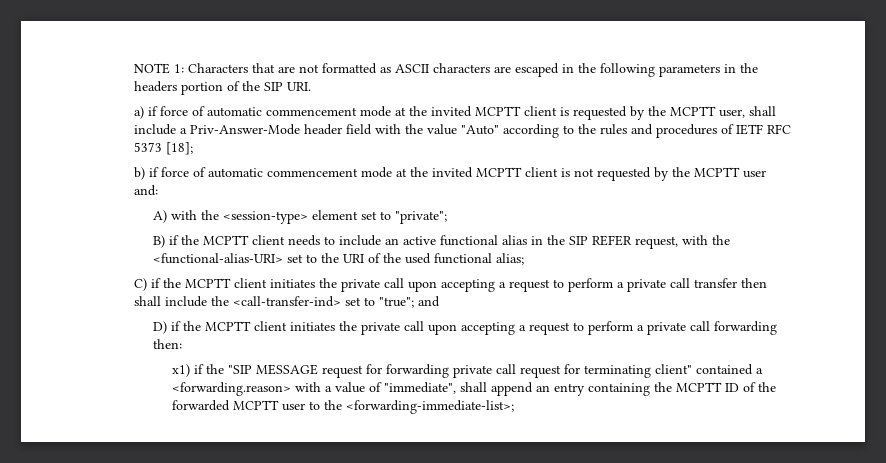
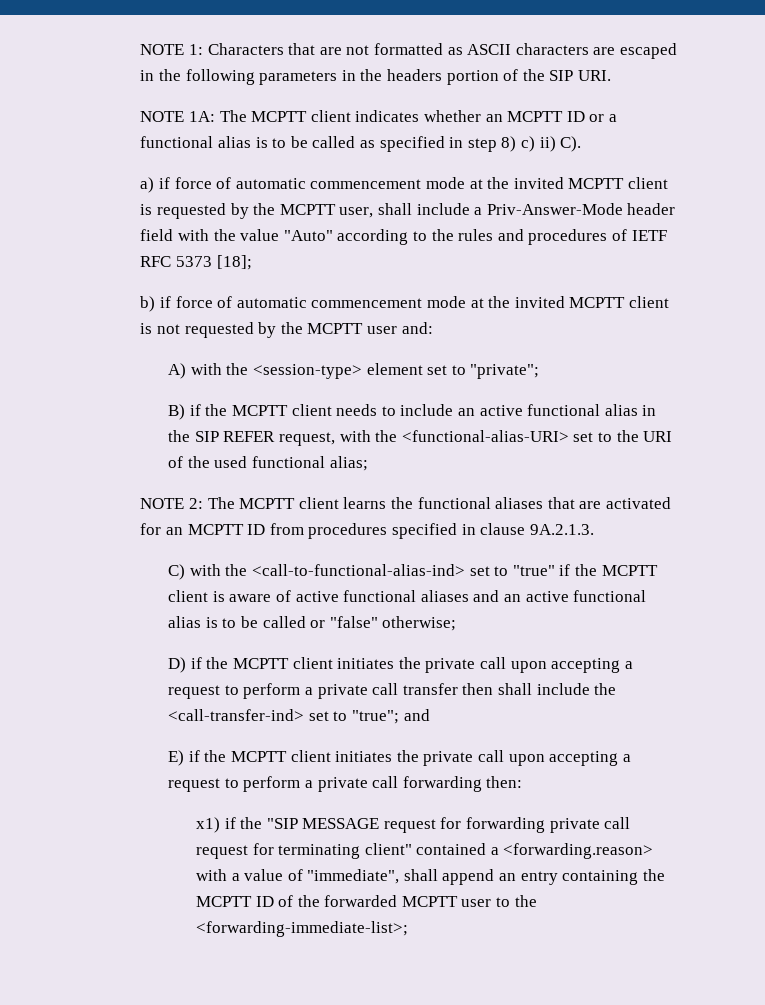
(311, 86) none -> [140,110,617,122] [140,136,582,152] // NOTE 1A: The MCPTT client indicates whether an MCPTT ID or a functional alias is to be called as specified in step 8) c) ii) C).
[133,278,147,291] C) -> [140,497,671,509] [140,523,594,539] [168,564,658,580] [168,590,647,602] [168,616,457,631] [168,657,187,673] NOTE 2: The MCPTT client learns the functional aliases that are activated for an MCPTT ID from procedures specified in clause 9A.2.1.3. // C) with the <call-to-functional-alias-ind> set to "true" if the MCPTT client is aware of active functional aliases and an active functional alias is to be called or "false" otherwise; // D)
[153,321,168,334] D) -> [168,750,185,766] E)

